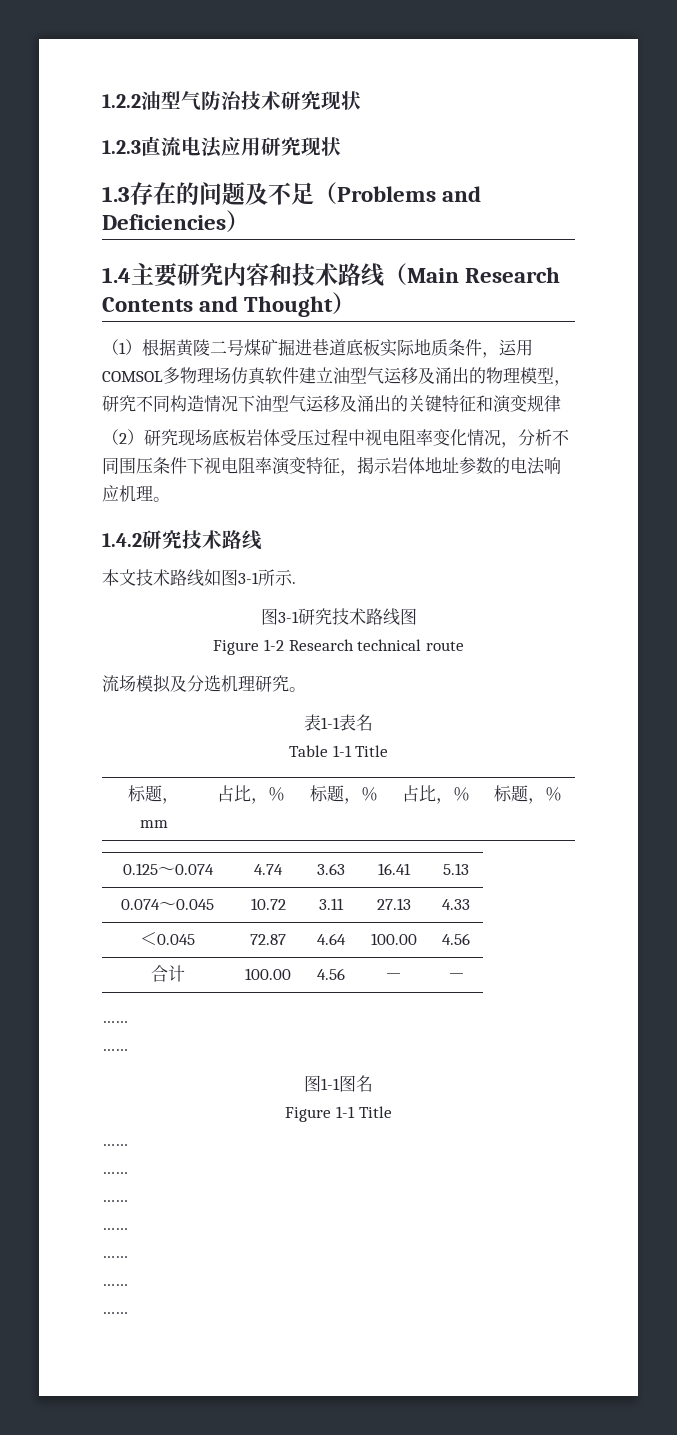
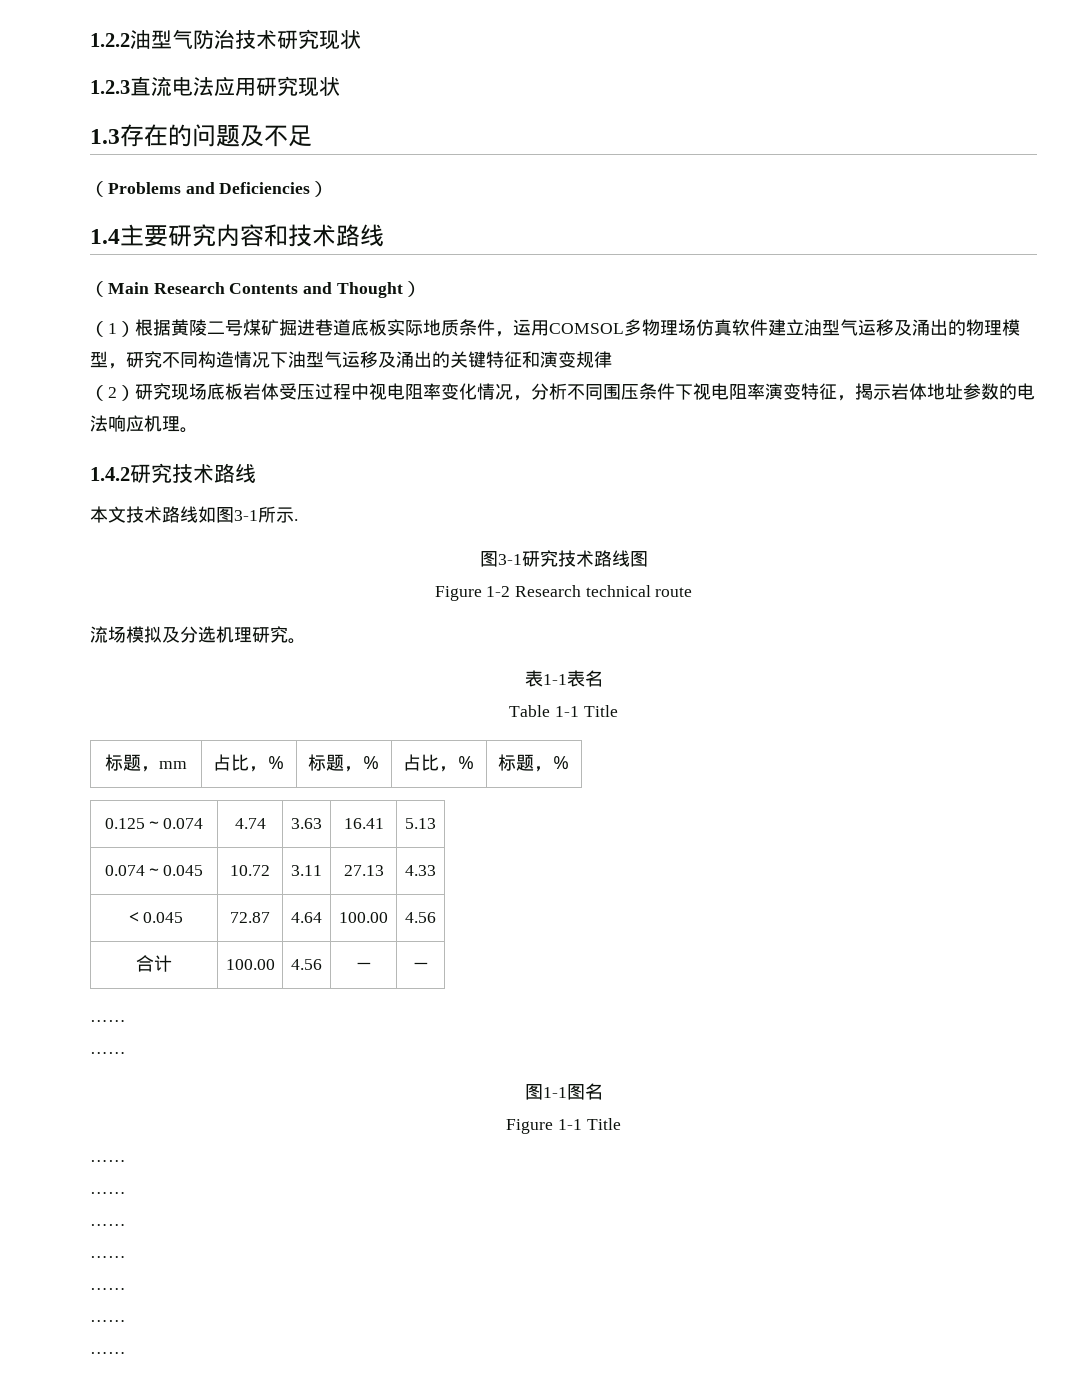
(314, 193) none -> (312, 136) //
(384, 275) none -> (384, 235) //

